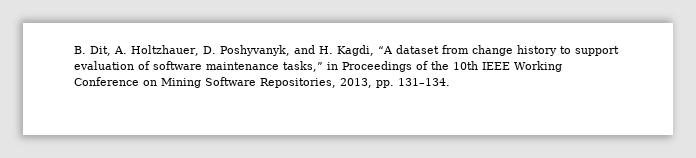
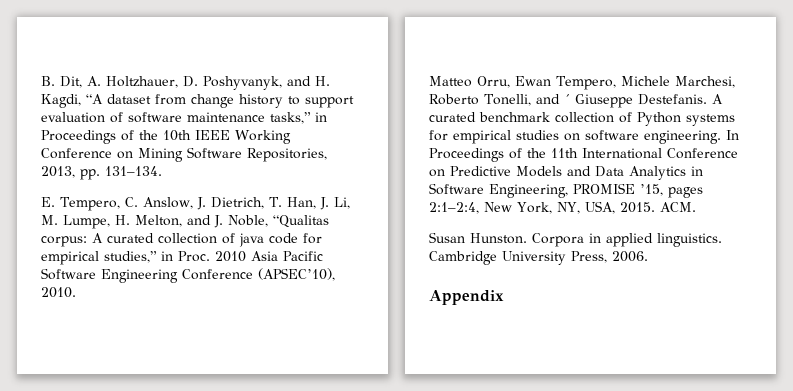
(450, 82) none -> [41,197,350,211] [41,215,329,229] [41,233,322,247] [41,251,323,265] [41,268,335,283] [41,287,76,298] [429,76,735,90] [429,94,723,108] [429,112,735,126] [429,130,739,144] [429,148,738,162] [429,166,703,180] [429,183,703,198] [429,201,696,214] [429,232,722,247] [429,251,648,265] [429,290,504,305] // E. Tempero, C. Anslow, J. Dietrich, T. Han, J. Li, M. Lumpe, H. Melton, and J. Noble, “Qualitas corpus: A curated collection of java code for empirical studies,” in Proc. 2010 Asia Pacific Software Engineering Conference (APSEC’10), 2010. // Matteo Orru, Ewan Tempero, Michele Marchesi, Roberto Tonelli, and ´ Giuseppe Destefanis. A curated benchmark collection of Python systems for empirical studies on software engineering. In Proceedings of the 11th International Conference on Predictive Models and Data Analytics in Software Engineering, PROMISE ’15, pages 2:1–2:4, New York, NY, USA, 2015. ACM. // Susan Hunston. Corpora in applied linguistics. Cambridge University Press, 2006. // Appendix

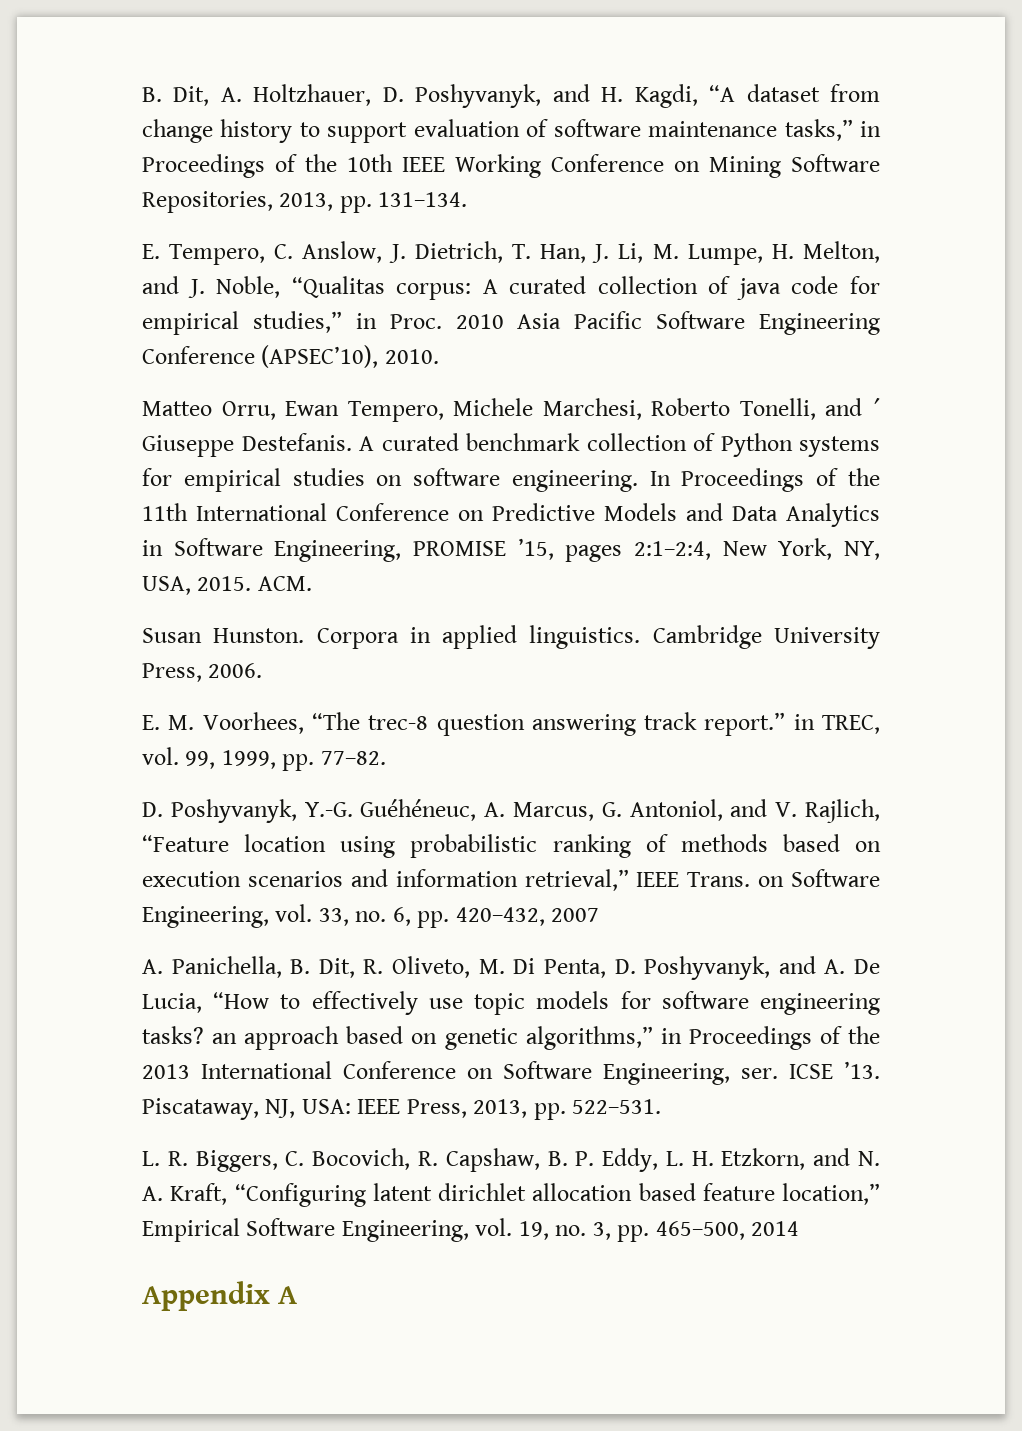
(648, 256) none -> [142,712,880,736] [142,747,386,771] [142,799,880,823] [142,834,881,858] [142,869,880,891] [142,904,600,928] [142,956,881,980] [142,991,880,1015] [142,1026,881,1050] [142,1061,880,1085] [142,1098,662,1120] [142,1148,881,1172] [142,1183,880,1207] [142,1218,800,1242] // E. M. Voorhees, “The trec-8 question answering track report.” in TREC, vol. 99, 1999, pp. 77–82. // D. Poshyvanyk, Y.-G. Guéhéneuc, A. Marcus, G. Antoniol, and V. Rajlich, “Feature location using probabilistic ranking of methods based on execution scenarios and information retrieval,” IEEE Trans. on Software Engineering, vol. 33, no. 6, pp. 420–432, 2007 // A. Panichella, B. Dit, R. Oliveto, M. Di Penta, D. Poshyvanyk, and A. De Lucia, “How to effectively use topic models for software engineering tasks? an approach based on genetic algorithms,” in Proceedings of the 2013 International Conference on Software Engineering, ser. ICSE ’13. Piscataway, NJ, USA: IEEE Press, 2013, pp. 522–531. // L. R. Biggers, C. Bocovich, R. Capshaw, B. P. Eddy, L. H. Etzkorn, and N. A. Kraft, “Configuring latent dirichlet allocation based feature location,” Empirical Software Engineering, vol. 19, no. 3, pp. 465–500, 2014
(504, 297) none -> [278,1286,298,1304] A

